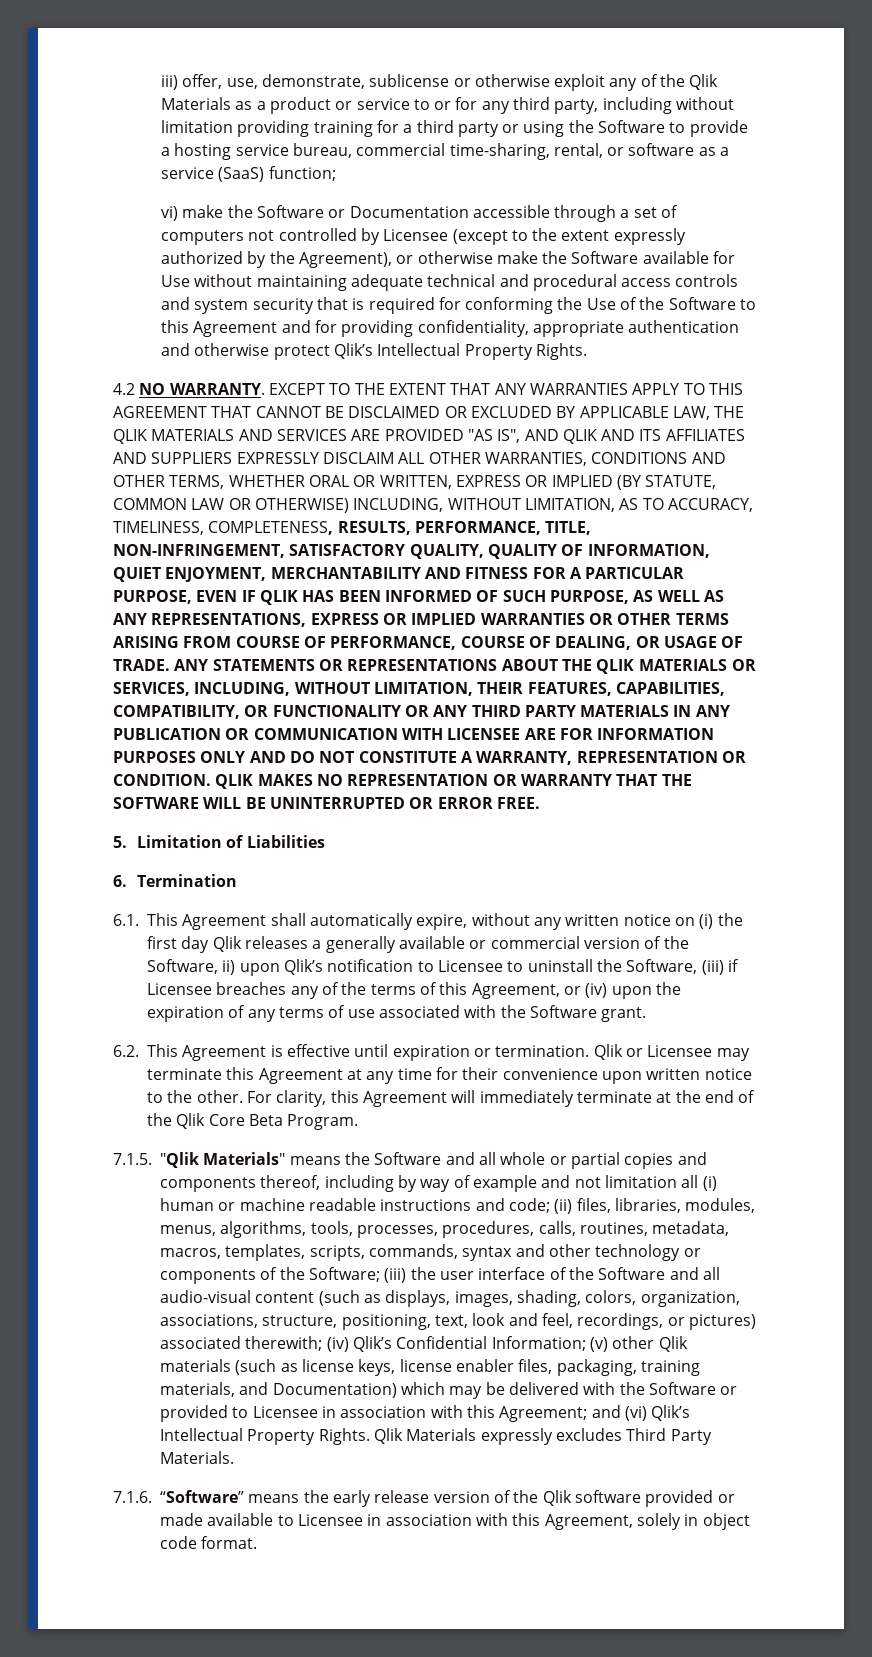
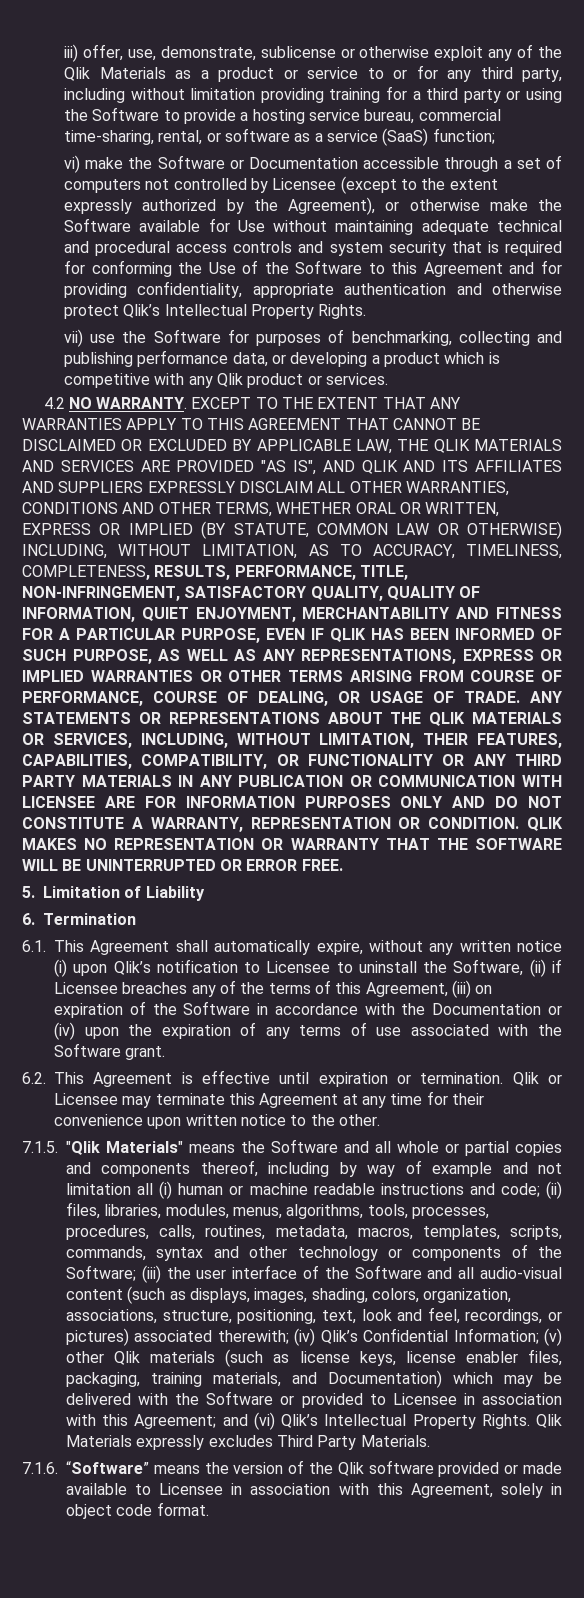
(587, 351) none -> [64,329,562,347] [64,350,500,367] [64,373,388,388] // vii) use the Software for purposes of benchmarking, collecting and publishing performance data, or developing a product which is competitive with any Qlik product or services.
[246,835,325,848] Liabilities -> [145,886,205,901] Liability
[674,913,743,929] [147,936,689,953] [147,959,236,975] on (i) the first day Qlik releases a generally available or commercial version of the Software, ii) -> [54,959,67,977] (i)
[701,960,724,975] (iii) -> [529,959,546,977] (ii)
(560, 991) none -> [451,980,493,998] [54,1001,542,1018] (iii) on expiration of the Software in accordance with the Documentation
[246,1090,756,1107] [147,1113,359,1130] For clarity, this Agreement will immediately terminate at the end of the Qlik Core Beta Program. -> (380, 1120) none
[332,1490,430,1507] early release -> (229, 1468) none

